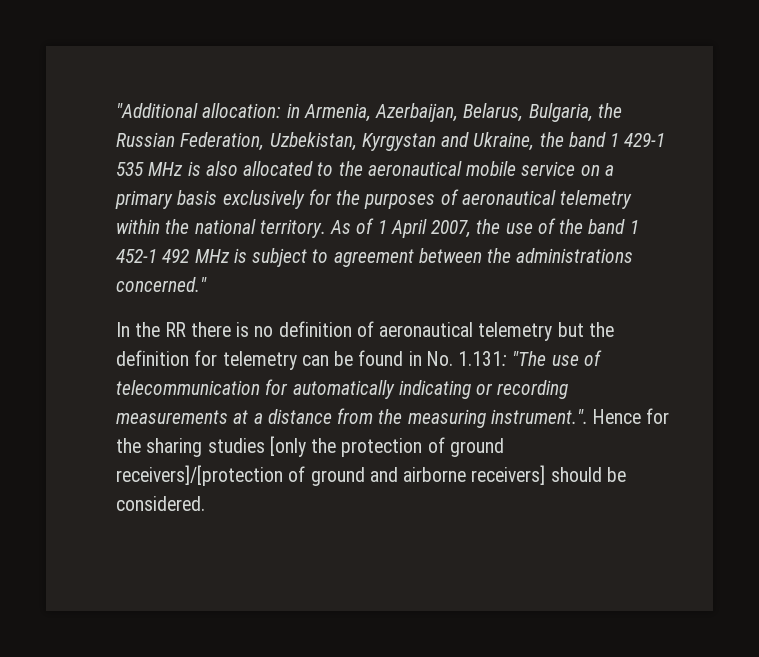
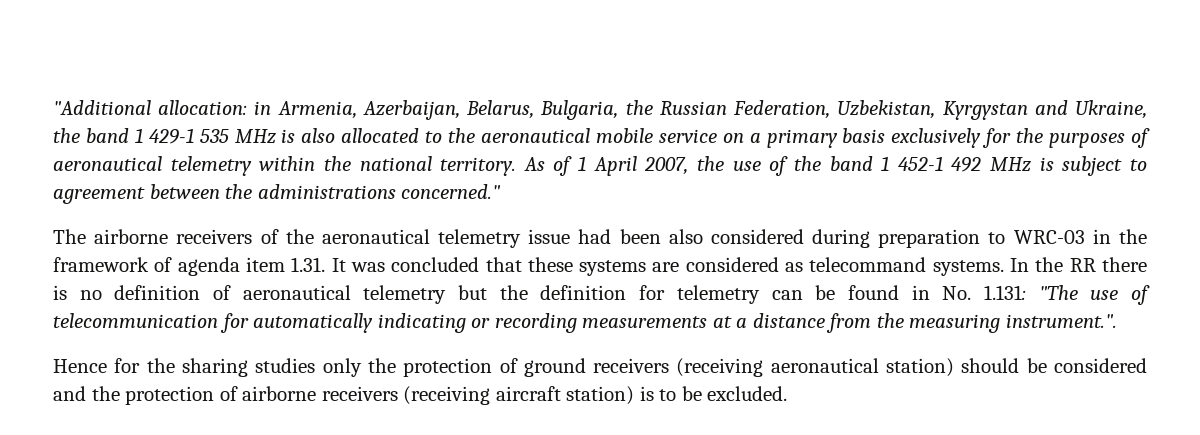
(207, 284) none -> [53,229,1147,248] [53,257,1004,276] The airborne receivers of the aeronautical telemetry issue had been also considered during preparation to WRC-03 in the framework of agenda item 1.31. It was concluded that these systems are considered as telecommand systems.
(588, 416) none -> (1117, 321) //
[269,436,306,457] [only -> [322,358,362,377] only
[116,465,626,486] [116,496,205,511] receivers]/[protection of ground and airborne receivers] should be considered. -> [593,358,1147,377] [53,386,788,405] receivers (receiving aeronautical station) should be considered and the protection of airborne receivers (receiving aircraft station) is to be excluded.

